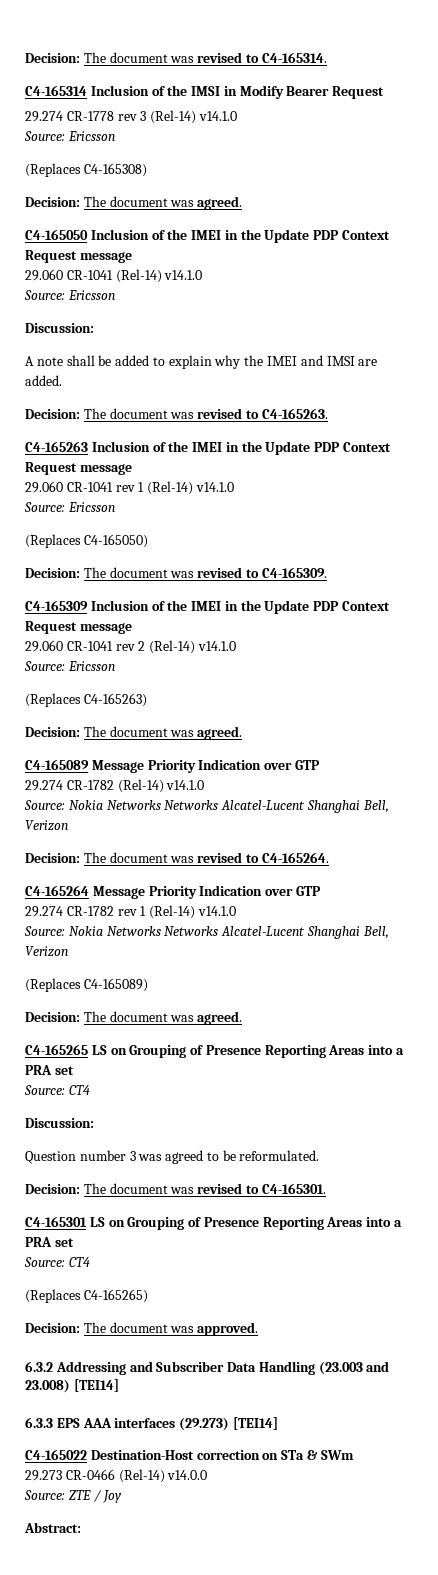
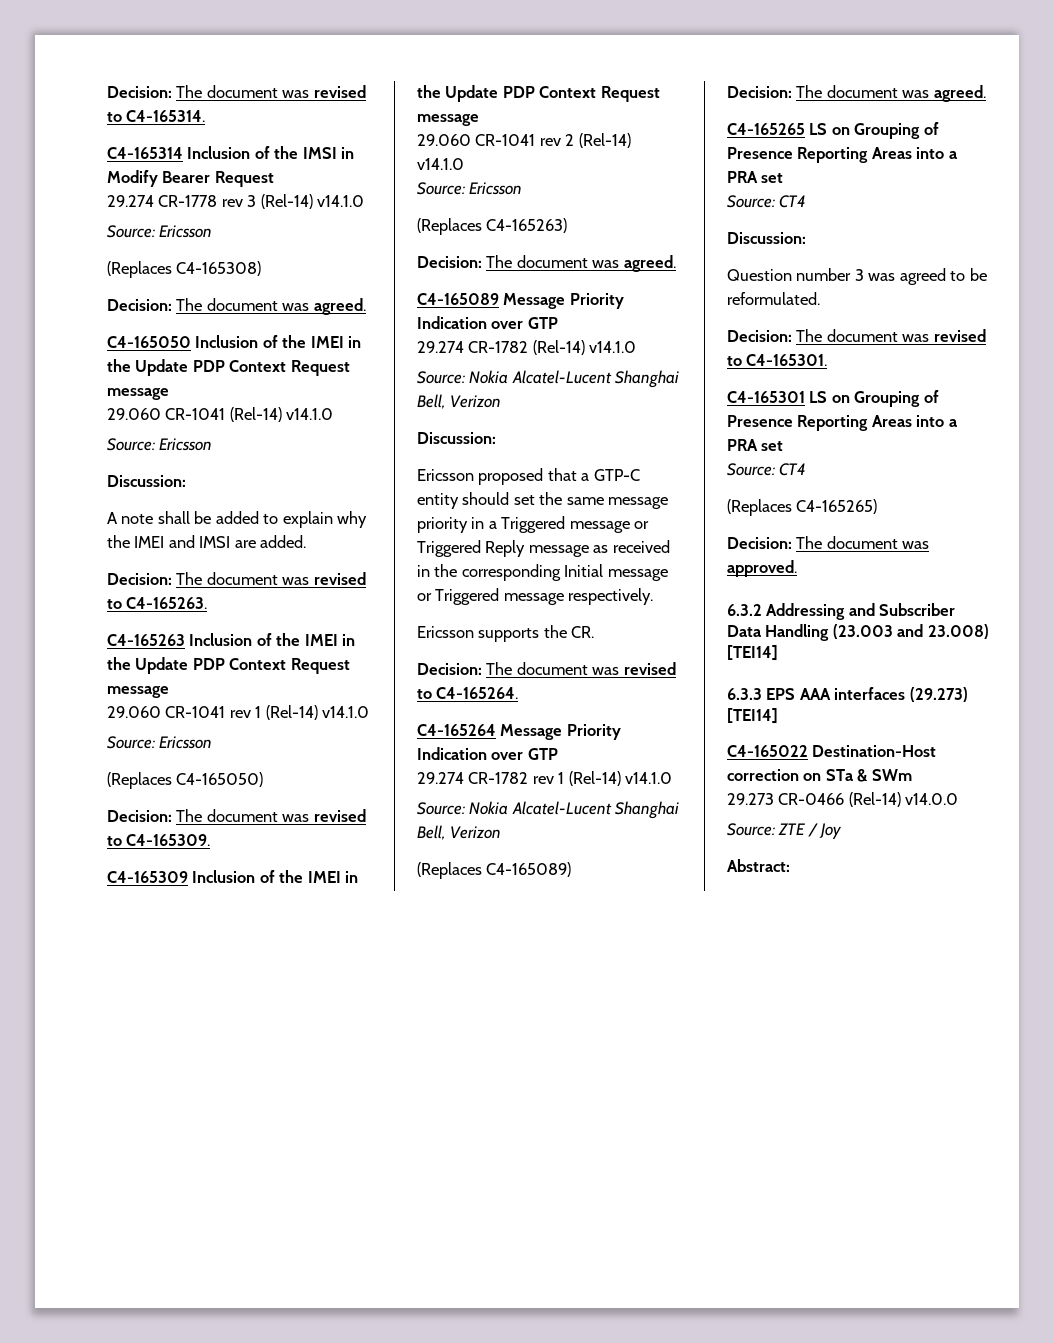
[106,800,389,813] [25,820,68,831] Networks Networks Alcatel-Lucent Shanghai Bell, Verizon -> [511,370,680,388] [417,394,502,409] [417,432,496,444] [417,468,640,485] [417,492,669,509] [417,516,650,533] [417,540,670,557] [417,564,668,581] [417,588,654,605] [417,625,595,642] Alcatel-Lucent Shanghai Bell, Verizon // Discussion: // Ericsson proposed that a GTP-C entity should set the same message priority in a Triggered message or Triggered Reply message as received in the corresponding Initial message or Triggered message respectively. // Ericsson supports the CR.
[106,926,219,936] Networks Networks -> (509, 808) none

